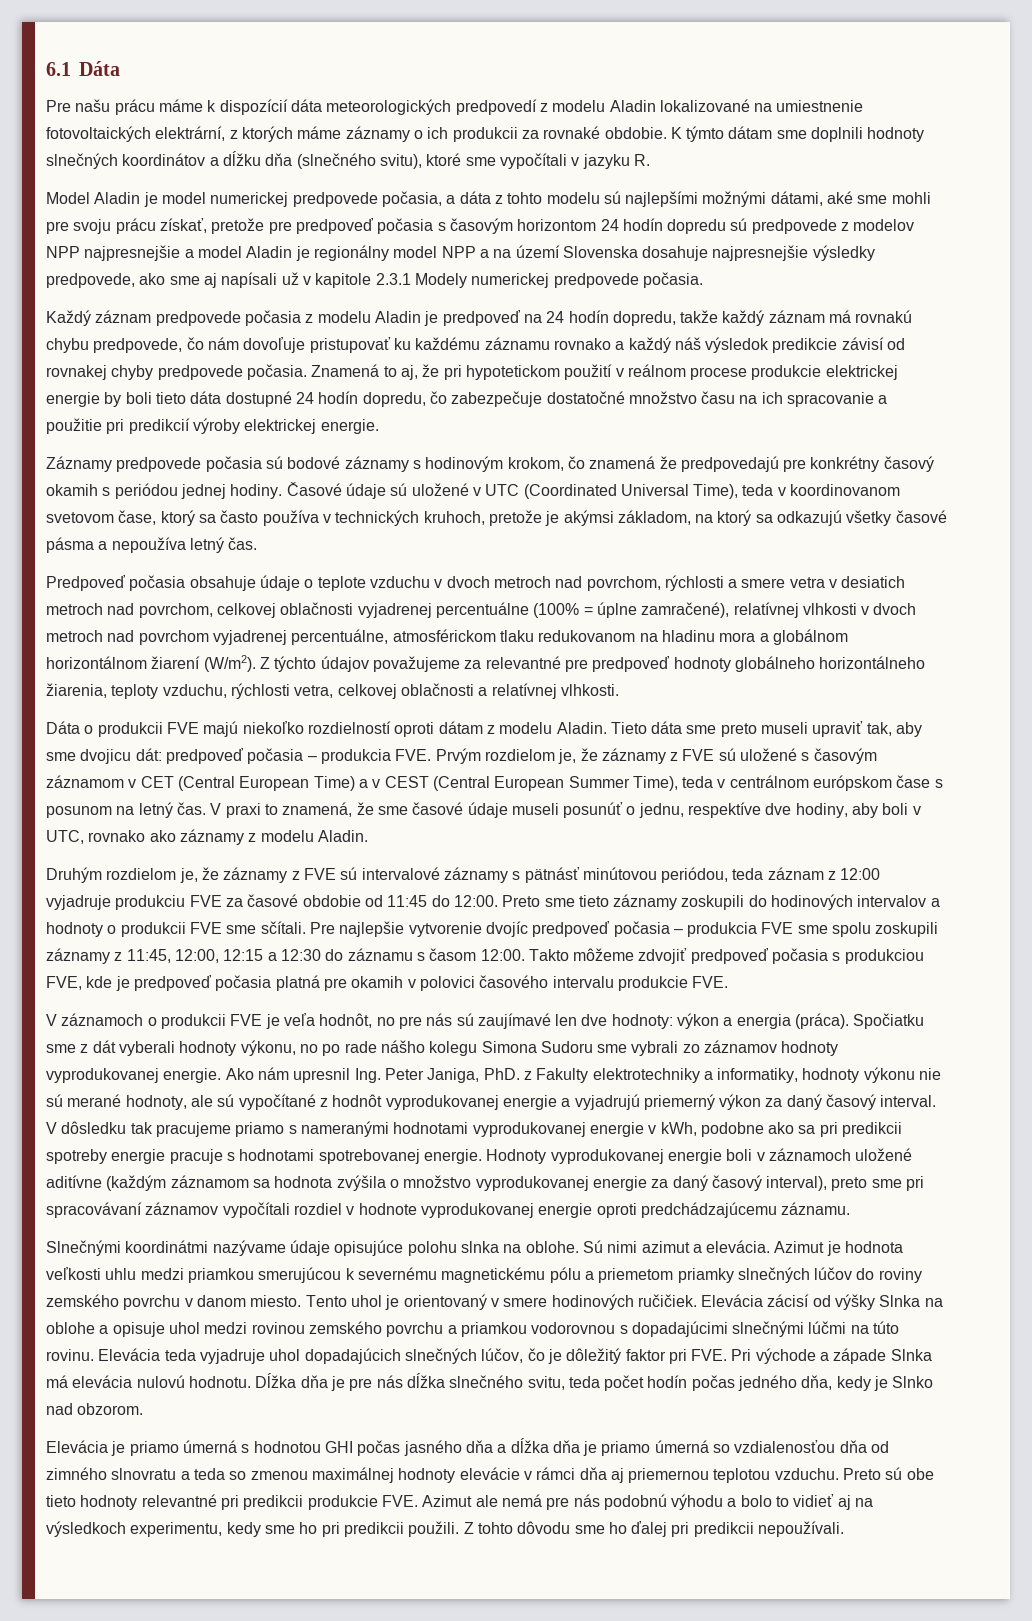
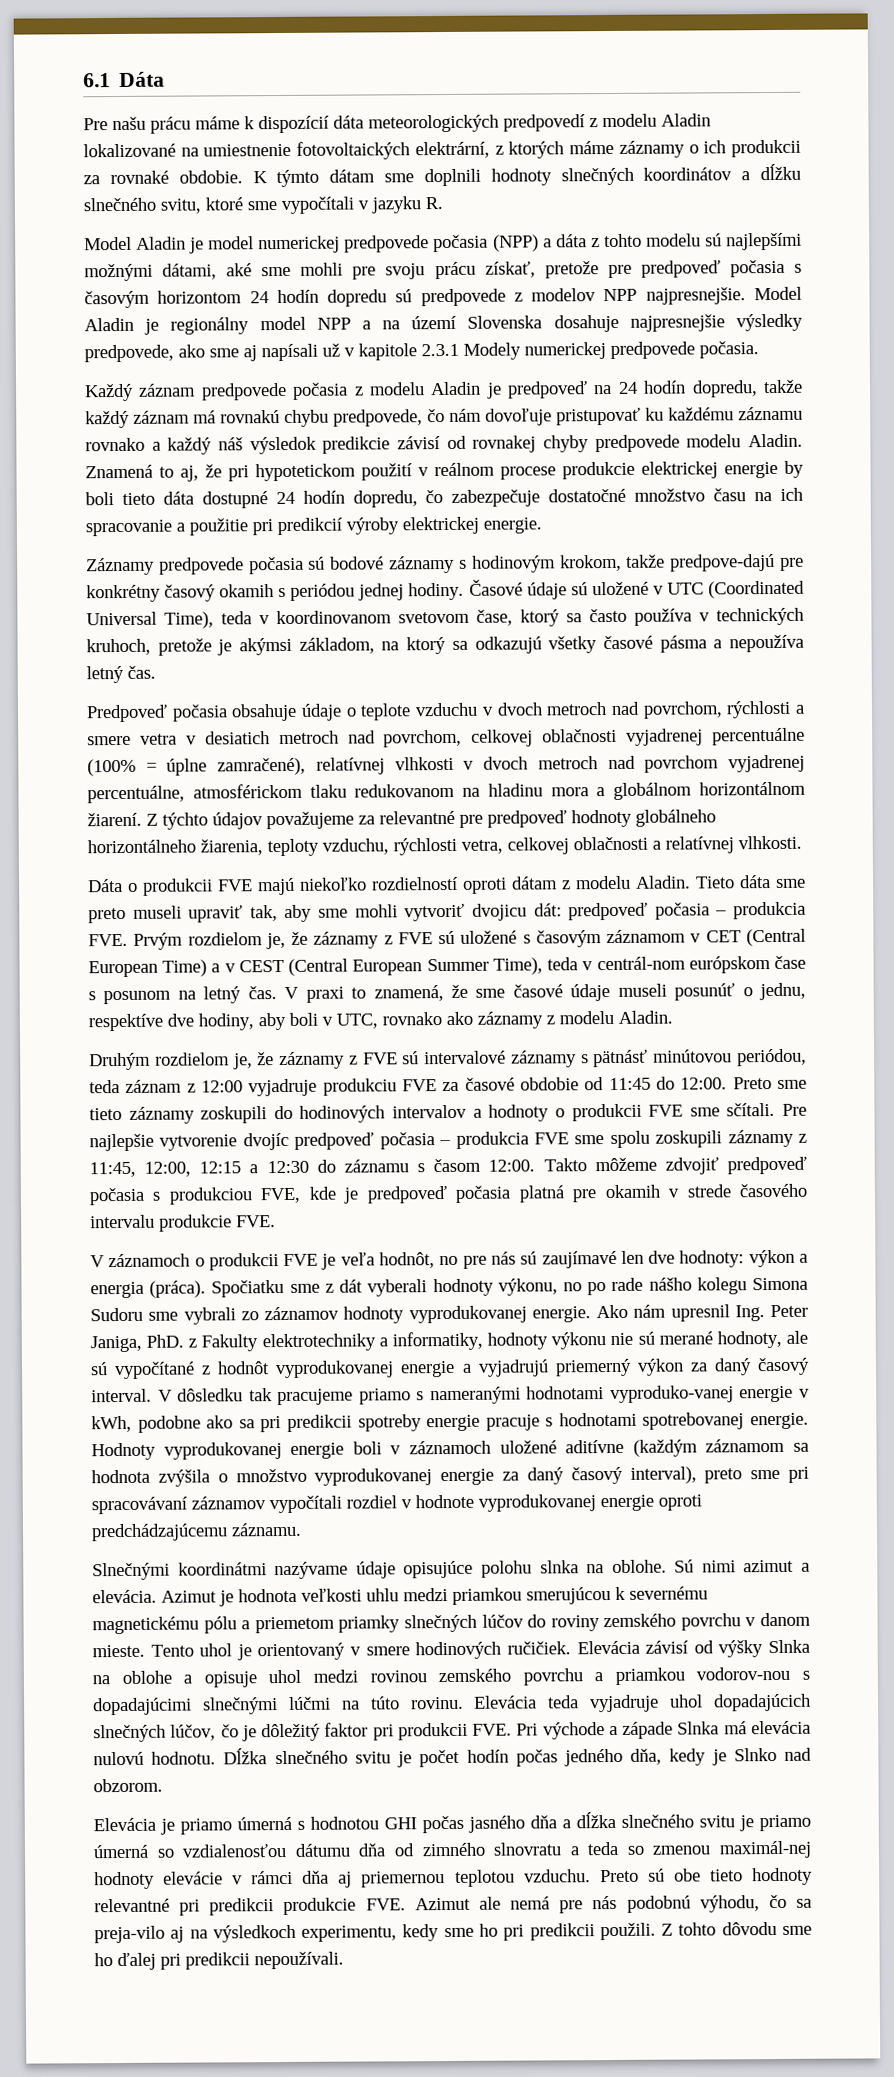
[265,153,422,169] dňa (slnečného svitu), -> [83,197,201,214] slnečného svitu,
[381,191,442,207] počasia, -> [433,234,539,253] počasia (NPP)
[84,245,242,261] najpresnejšie a model -> [645,286,802,305] najpresnejšie. Model
[246,364,307,380] počasia. -> [686,433,803,448] modelu Aladin.
[567,456,779,472] čo znamená že predpovedajú -> [626,553,776,572] takže predpove-dajú
[151,655,256,672] žiarení (W/m2). -> [87,812,142,827] žiarení.
(76, 756) none -> [354,903,466,922] mohli vytvoriť
[729,775,809,788] centrálnom -> [596,956,686,971] centrál-nom
[419,976,475,991] polovici -> [686,1184,731,1198] strede
[472,1122,586,1137] vyprodukovanej -> [609,1385,734,1404] vyproduko-vanej
[250,1295,302,1307] miesto. -> [92,1644,145,1658] mieste.
[767,1294,810,1307] zácisí -> [645,1640,689,1654] závisí
[531,1322,616,1334] vodorovnou -> [696,1666,791,1681] vodorov-nou
(687, 1356) none -> [397,1722,468,1741] produkcii
[300,1373,600,1391] dňa je pre nás dĺžka slnečného svitu, teda -> [274,1750,413,1768] slnečného svitu je
[552,1440,580,1453] dňa -> [621,1814,735,1828] slnečného svitu
(836, 1446) none -> [294,1843,350,1857] dátumu
[311,1467,394,1483] maximálnej -> [719,1840,812,1859] maximál-nej
[671,1494,835,1510] výhodu a bolo to vidieť -> [699,1894,812,1913] [94,1925,165,1944] výhodu, čo sa preja-vilo

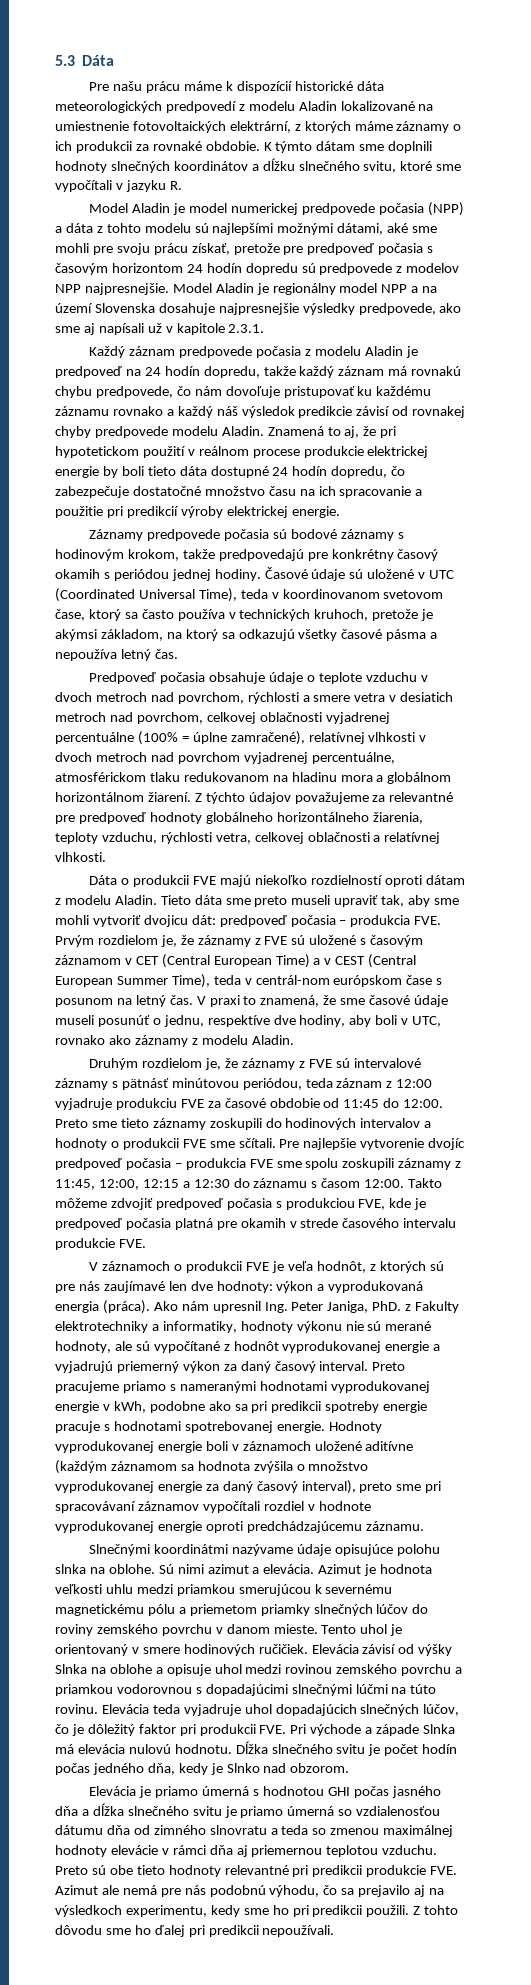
[83,73,111,88] 6.1 -> [55,55,75,66] 5.3
(329, 124) none -> [294,81,353,91] historické
[421,341,759,360] 2.3.1 Modely numerickej predpovede počasia. -> [228,324,265,333] 2.3.1.
[670,553,776,572] predpove-dajú -> [218,549,304,561] predpovedajú
[439,1251,538,1269] no pre nás sú -> [369,1261,444,1273] [55,1281,100,1293] z ktorých sú pre nás
(808, 1258) none -> [328,1281,424,1293] vyprodukovaná
[211,1277,808,1298] [90,1305,591,1325] Spočiatku sme z dát vyberali hodnoty výkonu, no po rade nášho kolegu Simona Sudoru sme vybrali zo záznamov hodnoty vyprodukovanej energie. -> (150, 1307) none
[157,1388,273,1402] V dôsledku tak -> [372,1362,406,1371] Preto
[609,1385,734,1404] vyproduko-vanej -> [330,1381,430,1393] vyprodukovanej
[696,1666,791,1681] vodorov-nou -> [116,1684,192,1694] vodorovnou
[719,1840,812,1859] maximál-nej -> [383,1825,454,1837] maximálnej
[94,1925,165,1944] preja-vilo -> [358,1885,411,1897] prejavilo

